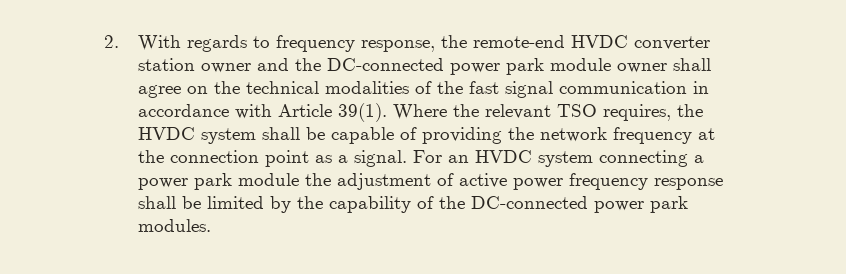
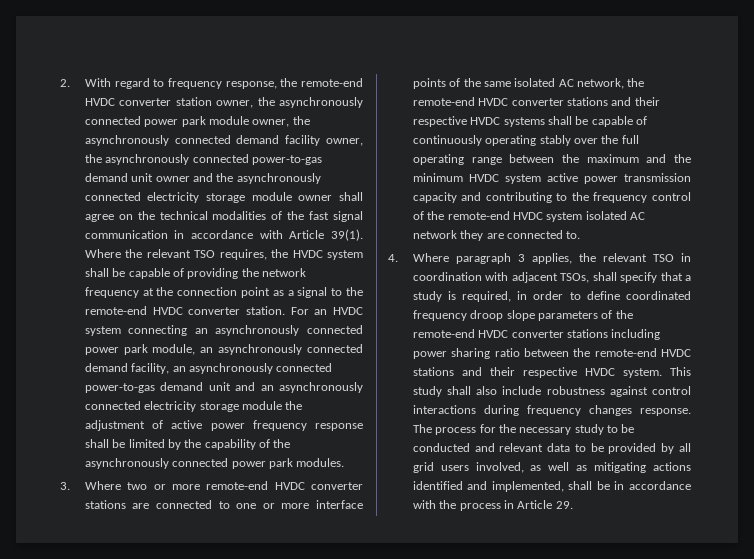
[187,35,248,52] regards -> [114,78,150,89] regard
[201,58,545,75] owner and the DC-connected power park -> [216,97,363,108] [84,116,310,127] [84,135,363,146] [84,154,322,165] [84,173,321,184] [84,192,246,203] owner, the asynchronously connected power park module owner, the asynchronously connected demand facility owner, the asynchronously connected power-to-gas demand unit owner and the asynchronously connected electricity storage
[354,150,408,167] signal. -> [297,287,363,298] [84,306,285,315] signal to the remote-end HVDC converter station.
[694,155,705,163] [138,173,233,190] a power park -> [194,325,363,336] [84,344,363,355] [84,363,333,374] [84,382,363,393] [84,401,239,412] an asynchronously connected power park module, an asynchronously connected demand facility, an asynchronously connected power-to-gas demand unit and an asynchronously connected electricity storage
[471,196,589,209] DC-connected -> [84,458,229,469] asynchronously connected
(212, 225) none -> [60,481,363,490] [84,500,363,509] [412,78,645,89] [412,97,660,106] [412,116,648,127] [412,135,639,146] [412,154,691,165] [412,173,691,184] [412,192,691,203] [412,211,646,222] [412,230,581,241] [388,253,691,264] [412,272,691,283] [412,291,691,302] [412,310,633,321] [412,329,661,340] [412,348,691,359] [412,367,691,378] [412,386,691,397] [412,405,691,416] [412,424,635,435] [412,443,691,454] [412,462,691,473] [412,481,691,492] [412,500,573,511] // 3. Where two or more remote-end HVDC converter stations are connected to one or more interface points of the same isolated AC network, the remote-end HVDC converter stations and their respective HVDC systems shall be capable of continuously operating stably over the full operating range between the maximum and the minimum HVDC system active power transmission capacity and contributing to the frequency control of the remote-end HVDC system isolated AC network they are connected to. // 4. Where paragraph 3 applies, the relevant TSO in coordination with adjacent TSOs, shall specify that a study is required, in order to define coordinated frequency droop slope parameters of the remote-end HVDC converter stations including power sharing ratio between the remote-end HVDC stations and their respective HVDC system. This study shall also include robustness against control interactions during frequency changes response. The process for the necessary study to be conducted and relevant data to be provided by all grid users involved, as well as mitigating actions identified and implemented, shall be in accordance with the process in Article 29.

